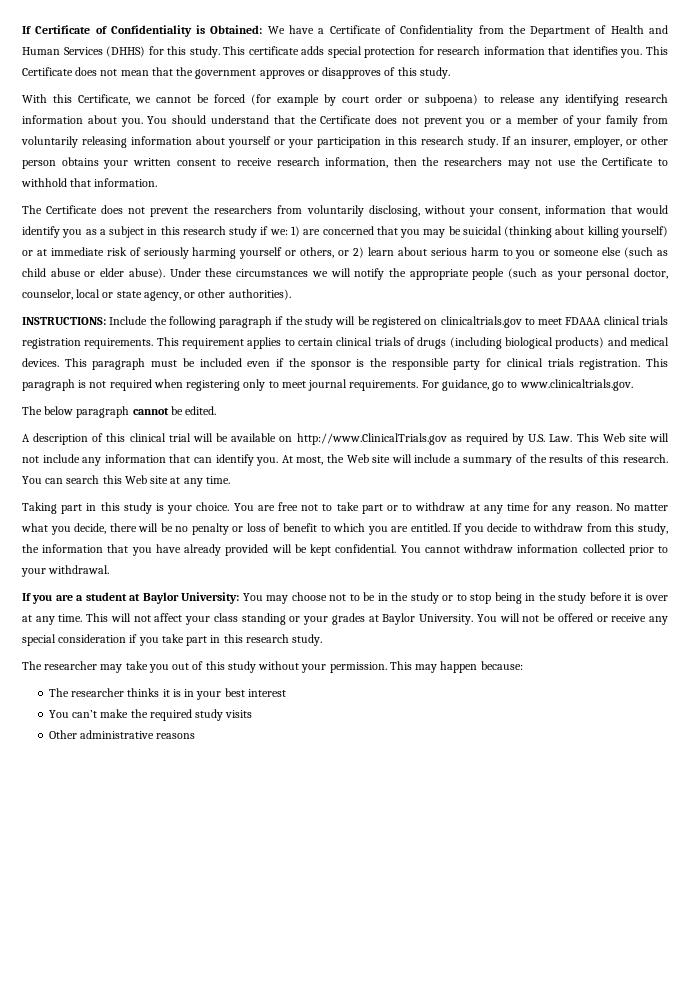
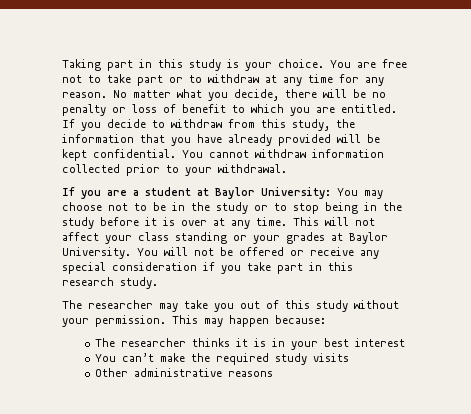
[22,25,668,37] [22,46,668,58] [22,67,450,79] [22,94,668,106] [22,115,668,127] [21,136,669,148] [22,157,668,169] [21,178,158,187] [22,205,669,217] [22,226,668,238] [22,247,669,259] [22,268,668,280] [22,289,291,301] [22,316,668,328] [22,337,669,349] [22,358,668,370] [22,379,633,391] [22,406,217,418] [22,433,669,445] [22,454,668,466] [22,475,230,487] If Certificate of Confidentiality is Obtained: We have a Certificate of Confidentiality from the Department of Health and Human Services (DHHS) for this study. This certificate adds special protection for research information that identifies you. This Certificate does not mean that the government approves or disapproves of this study. // With this Certificate, we cannot be forced (for example by court order or subpoena) to release any identifying research information about you. You should understand that the Certificate does not prevent you or a member of your family from voluntarily releasing information about yourself or your participation in this research study. If an insurer, employer, or other person obtains your written consent to receive research information, then the researchers may not use the Certificate to withhold that information. // The Certificate does not prevent the researchers from voluntarily disclosing, without your consent, information that would identify you as a subject in this research study if we: 1) are concerned that you may be suicidal (thinking about killing yourself) or at immediate risk of seriously harming yourself or others, or 2) learn about serious harm to you or someone else (such as child abuse or elder abuse). Under these circumstances we will notify the appropriate people (such as your personal doctor, counselor, local or state agency, or other authorities). // INSTRUCTIONS: Include the following paragraph if the study will be registered on clinicaltrials.gov to meet FDAAA clinical trials registration requirements. This requirement applies to certain clinical trials of drugs (including biological products) and medical devices. This paragraph must be included even if the sponsor is the responsible party for clinical trials registration. This paragraph is not required when registering only to meet journal requirements. For guidance, go to www.clinicaltrials.gov. // The below paragraph cannot be edited. // A description of this clinical trial will be available on http://www.ClinicalTrials.gov as required by U.S. Law. This Web site will not include any information that can identify you. At most, the Web site will include a summary of the results of this research. You can search this Web site at any time. // -> (62, 65) none

